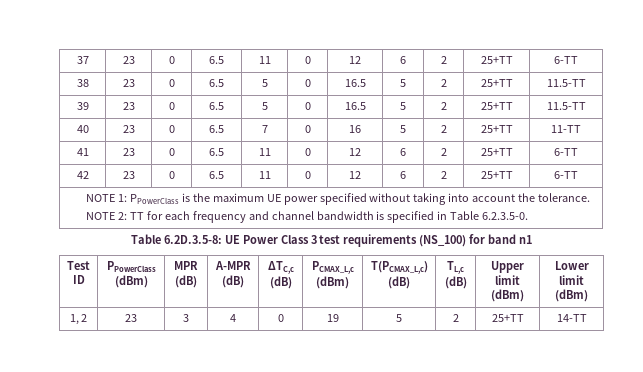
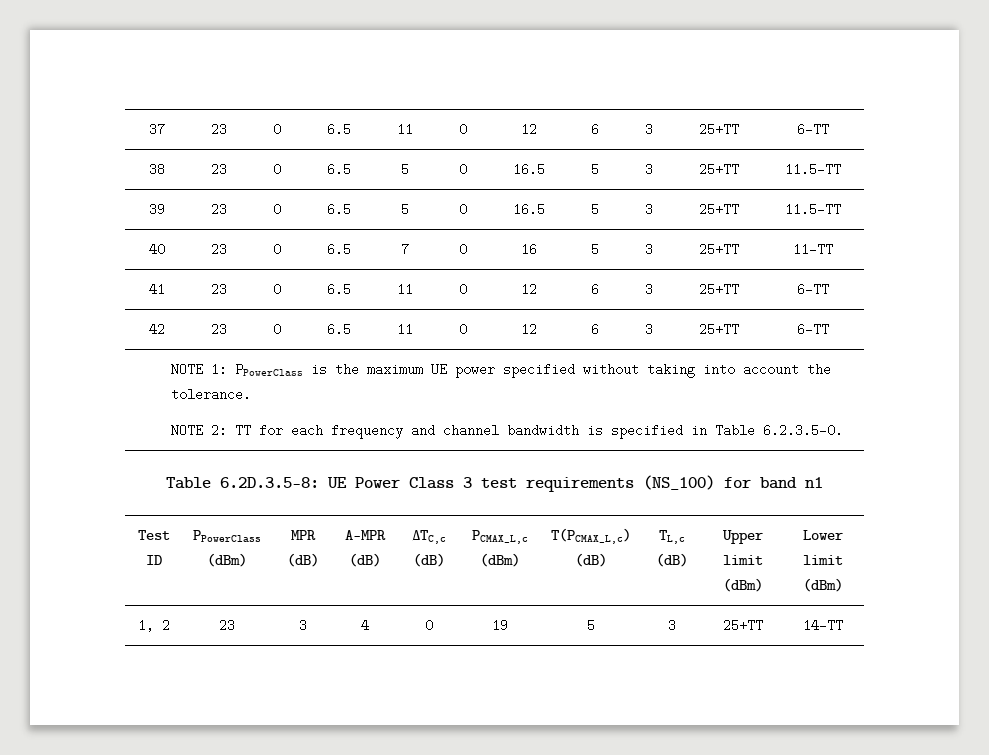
[440,56,447,64] 2 -> [644,123,653,136] 3
[440,79,447,87] 2 -> [644,163,653,176] 3
[440,102,447,110] 2 -> [644,203,653,216] 3
[440,125,447,133] 2 -> [644,243,653,256] 3
[440,148,447,156] 2 -> [644,283,653,296] 3
[440,171,447,179] 2 -> [644,323,653,336] 3
[452,314,459,322] 2 -> [668,619,676,632] 3

